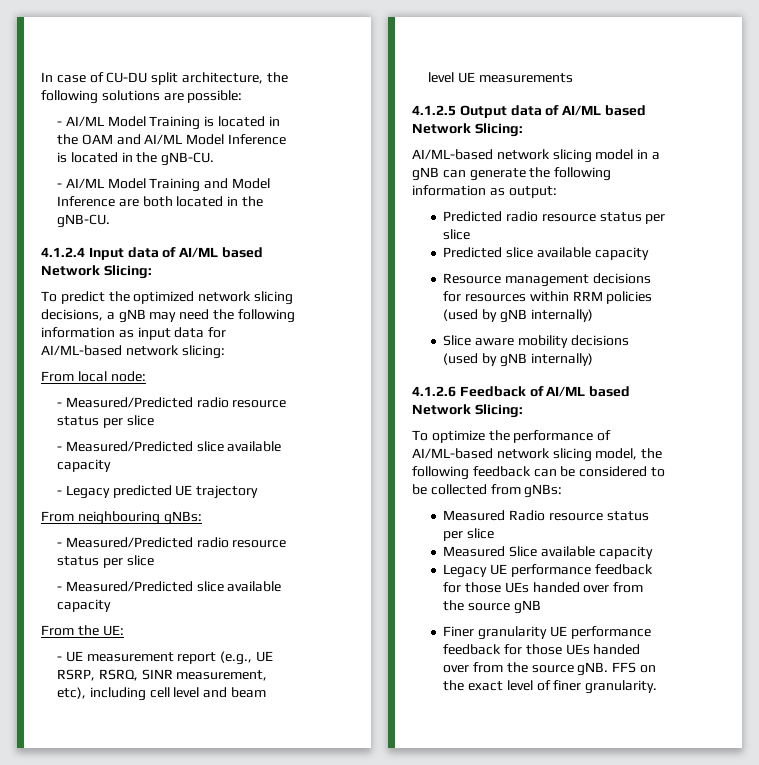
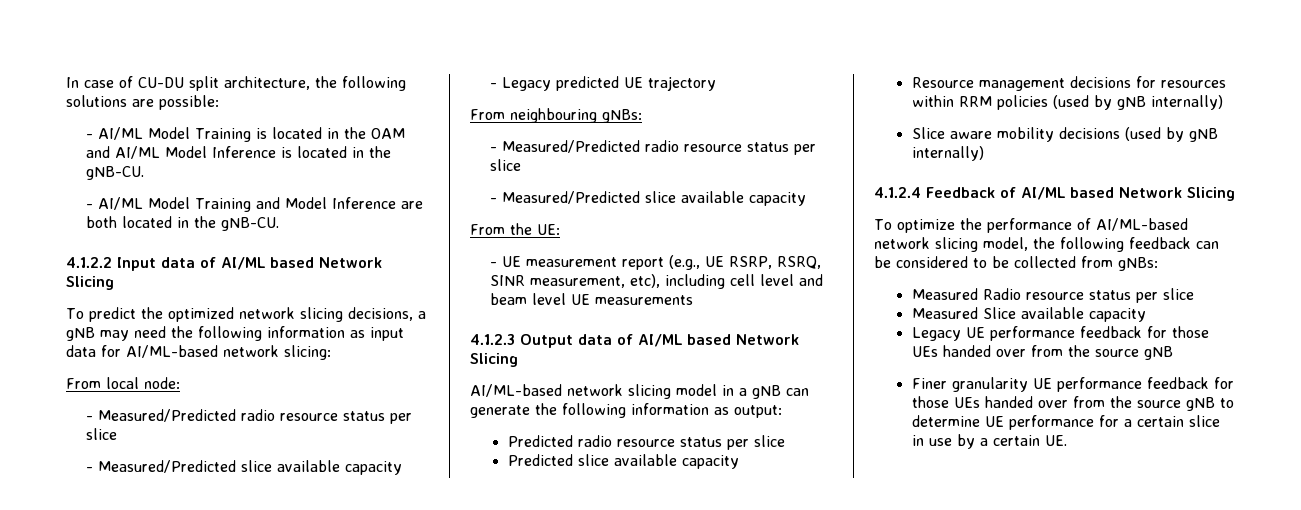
[41,247,85,257] 4.1.2.4 -> [66,257,112,268] 4.1.2.2
[103,265,152,279] Slicing: -> [66,276,114,290] Slicing
[412,105,456,116] 4.1.2.5 -> [470,334,515,345] 4.1.2.3
[474,123,523,137] Slicing: -> [470,353,518,367] Slicing
[412,386,456,397] 4.1.2.6 -> [874,187,921,198] 4.1.2.4
[474,404,523,418] Slicing: -> [1187,187,1235,201] Slicing
[577,662,657,676] [443,680,658,694] gNB. FFS on the exact level of finer granularity. -> [1185,397,1234,411] [911,415,1220,430] [911,434,1067,449] gNB to determine UE performance for a certain slice in use by a certain UE.

